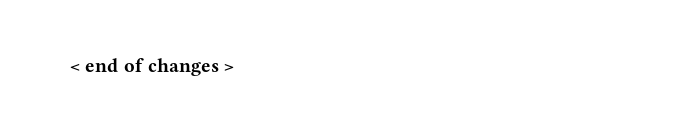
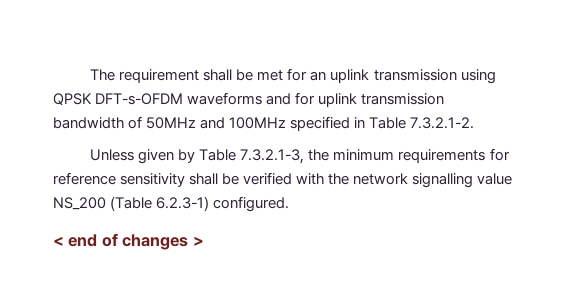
(70, 67) none -> [90,68,496,84] [53,92,445,107] [53,116,475,131] [90,148,510,164] [53,172,513,188] [53,196,290,212] The requirement shall be met for an uplink transmission using QPSK DFT-s-OFDM waveforms and for uplink transmission bandwidth of 50MHz and 100MHz specified in Table 7.3.2.1-2. // Unless given by Table 7.3.2.1-3, the minimum requirements for reference sensitivity shall be verified with the network signalling value NS_200 (Table 6.2.3-1) configured. //

